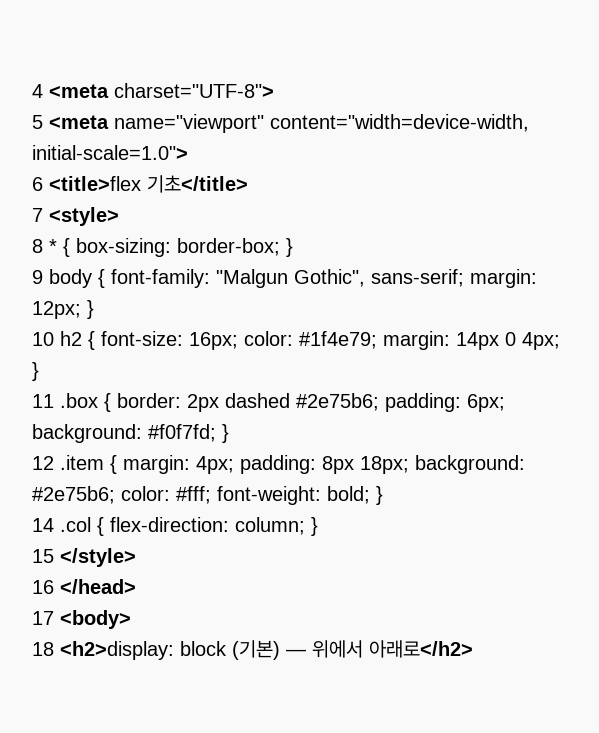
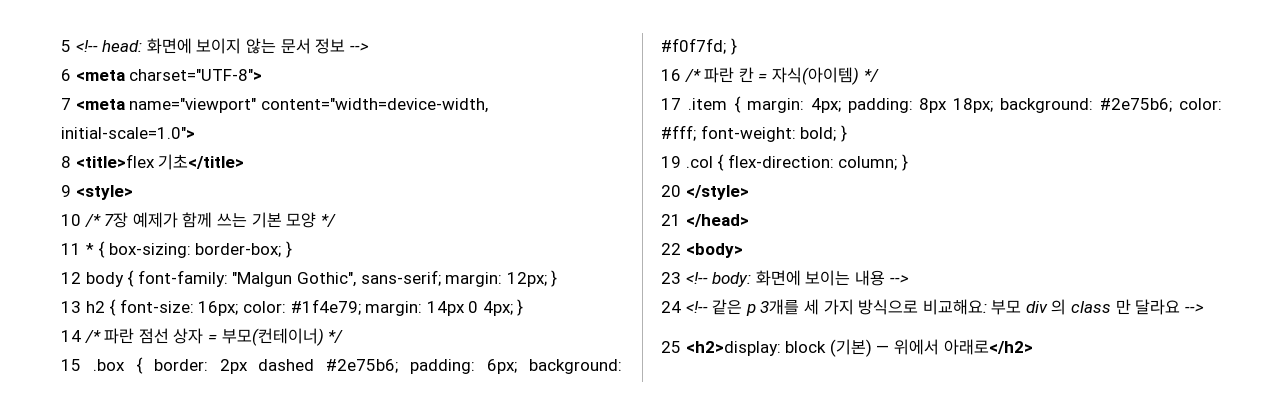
[32,84,43,98] 4 -> [61,38,369,54] [61,69,71,81] 5 <!-- head: 화면에 보이지 않는 문서 정보 --> // 6
[32,115,43,129] 5 -> [61,98,71,110] 7
[32,177,43,191] 6 -> [61,156,71,168] 8
[32,208,43,222] 7 -> [61,185,71,197] 9
[32,239,43,253] 8 -> [61,212,336,228] [61,243,81,255] 10 /* 7장 예제가 함께 쓰는 기본 모양 */ // 11
[32,270,43,284] 9 -> [61,272,81,284] 12
[32,332,54,346] 10 -> [61,301,81,313] 13
[32,394,54,408] 11 -> [61,328,344,346] [61,359,81,371] 14 /* 파란 점선 상자 = 부모(컨테이너) */ // 15
[32,456,54,470] 12 -> [661,67,879,85] [661,98,681,110] 16 /* 파란 칸 = 자식(아이템) */ // 17
[32,518,54,532] 14 -> [661,156,681,168] 19
[32,549,54,563] 15 -> [661,185,681,197] 20
[32,580,54,594] 16 -> [661,214,681,226] 21
[32,611,54,625] 17 -> [661,243,681,255] 22
[32,642,54,656] 18 -> [661,270,909,287] [661,299,1204,316] [661,341,681,353] 23 <!-- body: 화면에 보이는 내용 --> // 24 <!-- 같은 p 3개를 세 가지 방식으로 비교해요: 부모 div 의 class 만 달라요 --> // 25

